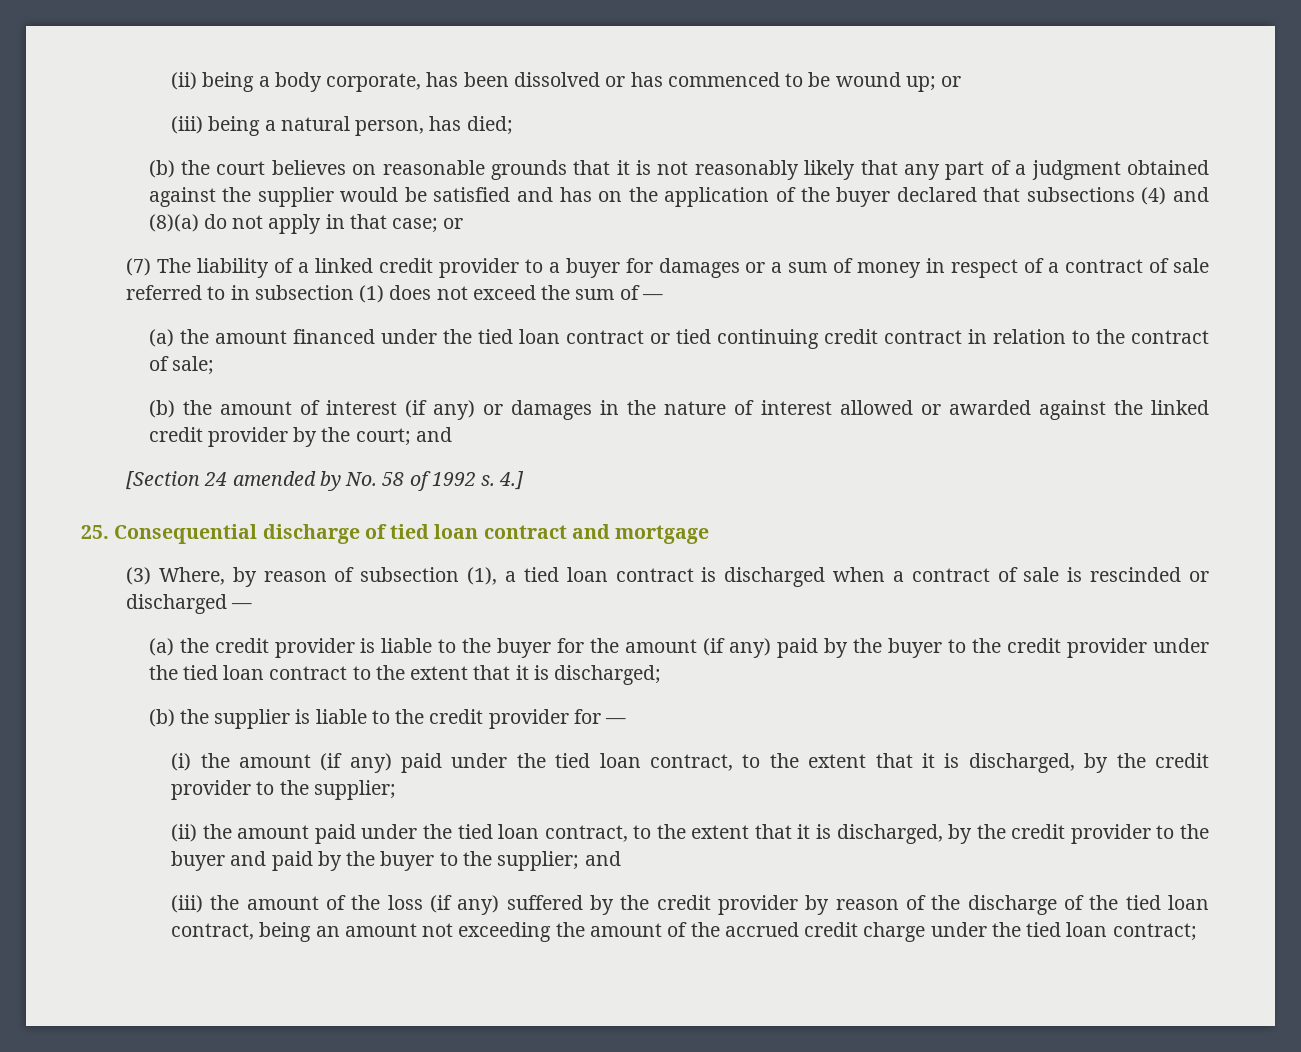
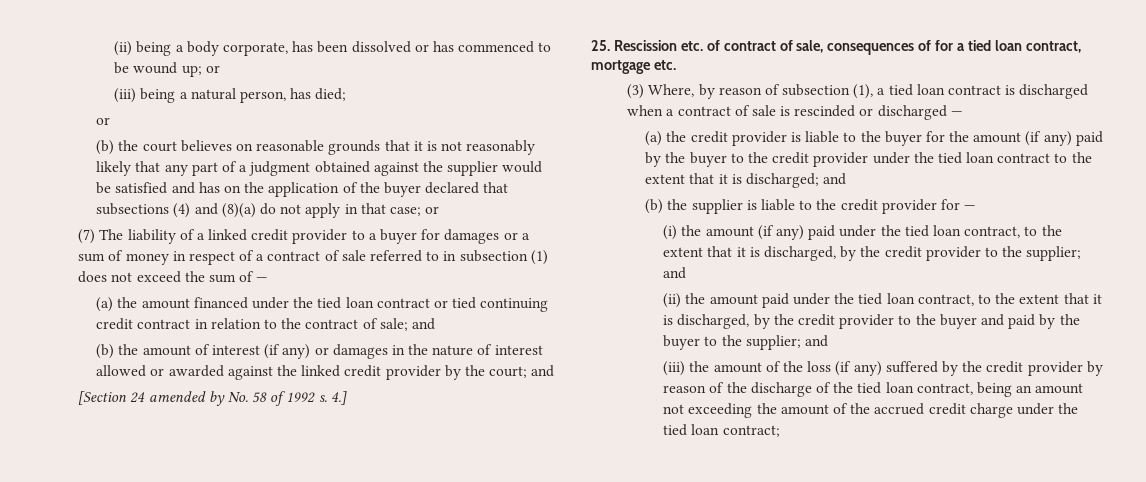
(513, 125) none -> [96,117,111,125] // or
(214, 365) none -> [411,318,435,330] and
[114,524,610,544] Consequential discharge of tied loan contract and -> [613,40,1081,55] Rescission etc. of contract of sale, consequences of for a tied loan contract,
(710, 534) none -> [653,60,676,70] etc.
(662, 675) none -> [823,173,847,185] and
(396, 790) none -> [663,267,687,279] and

